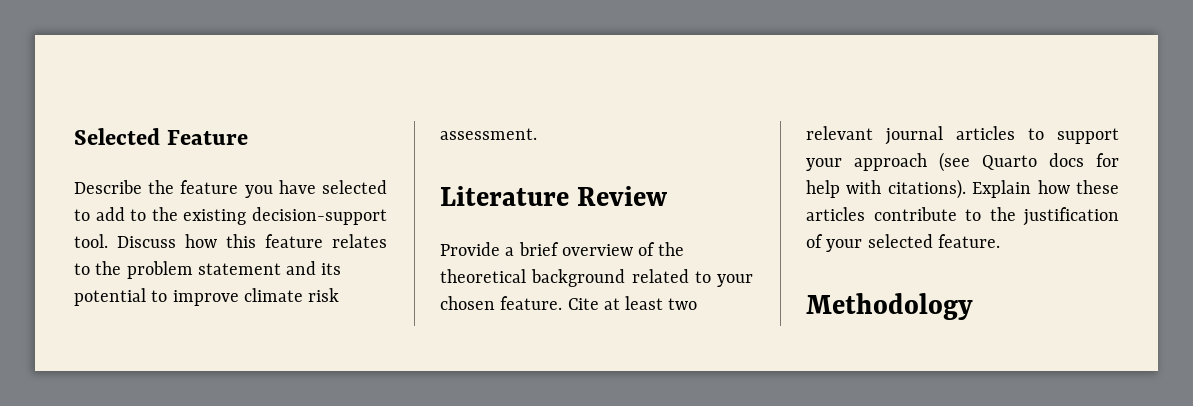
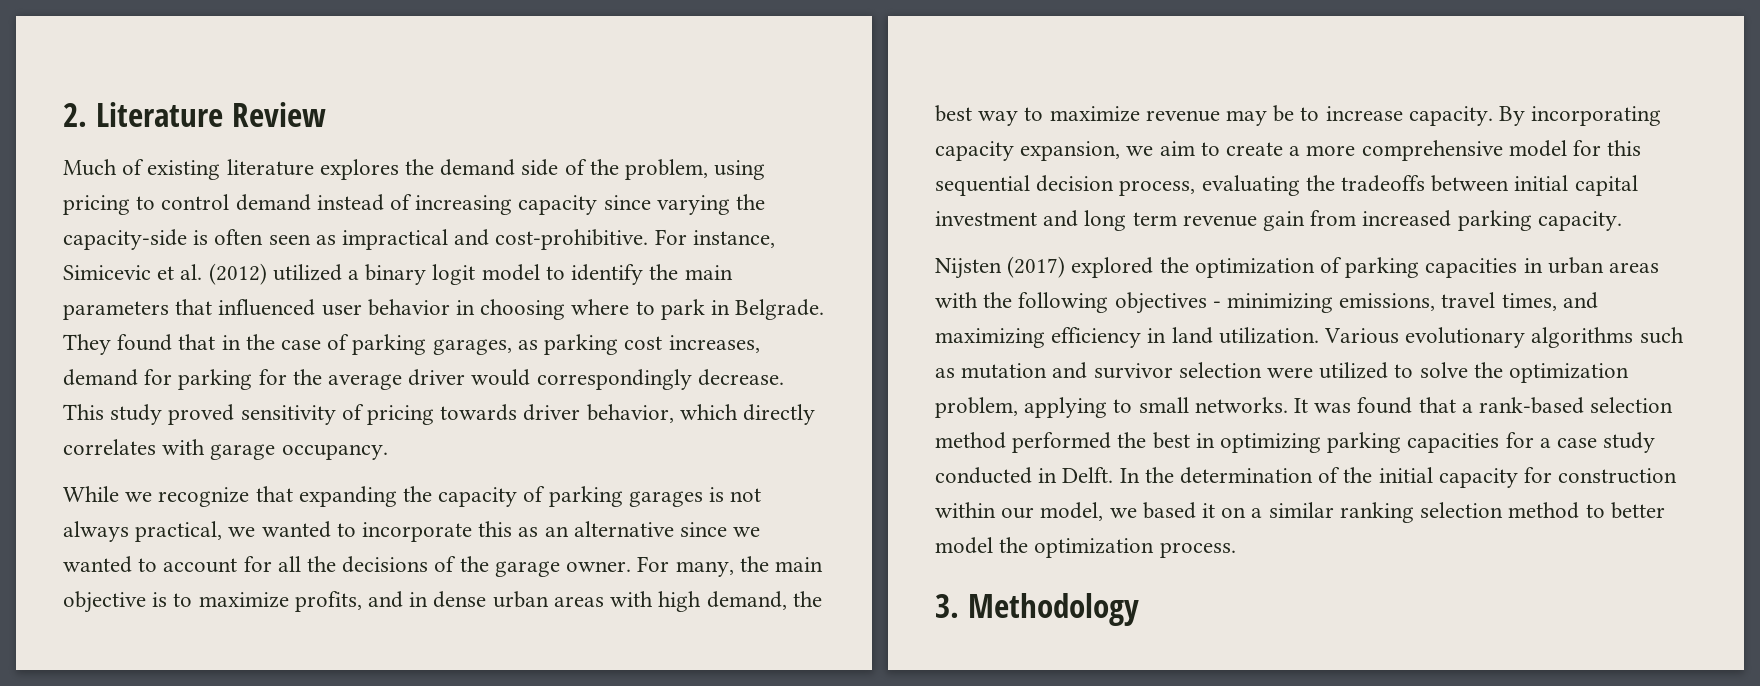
[74,128,249,145] [74,180,387,198] [74,207,387,225] [74,234,387,248] [74,261,342,279] [74,288,340,306] [440,128,537,140] [440,186,668,206] [440,242,685,256] [440,269,753,287] [440,296,698,310] [806,126,1119,145] [806,152,1119,172] [806,179,1119,199] [806,207,1119,226] [806,234,1000,252] Selected Feature // Describe the feature you have selected to add to the existing decision-support tool. Discuss how this feature relates to the problem statement and its potential to improve climate risk assessment. // Literature Review // Provide a brief overview of the theoretical background related to your chosen feature. Cite at least two relevant journal articles to support your approach (see Quarto docs for help with citations). Explain how these articles contribute to the justification of your selected feature. // -> [63,102,326,127] [63,159,766,180] [63,194,766,215] [63,229,775,250] [63,263,733,285] [63,299,825,320] [63,334,760,355] [63,369,784,390] [63,404,816,425] [63,439,388,460] [63,486,762,507] [63,521,761,542] [63,556,823,577] [63,591,822,613] [935,105,1662,126] [935,140,1642,161] [935,175,1638,196] [935,210,1622,231] [935,256,1660,279] [935,292,1598,314] [935,327,1684,348] [935,362,1630,383] [935,397,1674,418] [935,432,1656,453] [935,467,1678,488] [935,502,1665,523] [935,537,1236,558] [935,594,959,618] 2. Literature Review // Much of existing literature explores the demand side of the problem, using pricing to control demand instead of increasing capacity since varying the capacity-side is often seen as impractical and cost-prohibitive. For instance, Simicevic et al. (2012) utilized a binary logit model to identify the main parameters that influenced user behavior in choosing where to park in Belgrade. They found that in the case of parking garages, as parking cost increases, demand for parking for the average driver would correspondingly decrease. This study proved sensitivity of pricing towards driver behavior, which directly correlates with garage occupancy. // While we recognize that expanding the capacity of parking garages is not always practical, we wanted to incorporate this as an alternative since we wanted to account for all the decisions of the garage owner. For many, the main objective is to maximize profits, and in dense urban areas with high demand, the best way to maximize revenue may be to increase capacity. By incorporating capacity expansion, we aim to create a more comprehensive model for this sequential decision process, evaluating the tradeoffs between initial capital investment and long term revenue gain from increased parking capacity. // Nijsten (2017) explored the optimization of parking capacities in urban areas with the following objectives - minimizing emissions, travel times, and maximizing efficiency in land utilization. Various evolutionary algorithms such as mutation and survivor selection were utilized to solve the optimization problem, applying to small networks. It was found that a rank-based selection method performed the best in optimizing parking capacities for a case study conducted in Delft. In the determination of the initial capacity for construction within our model, we based it on a similar ranking selection method to better model the optimization process. // 3.

